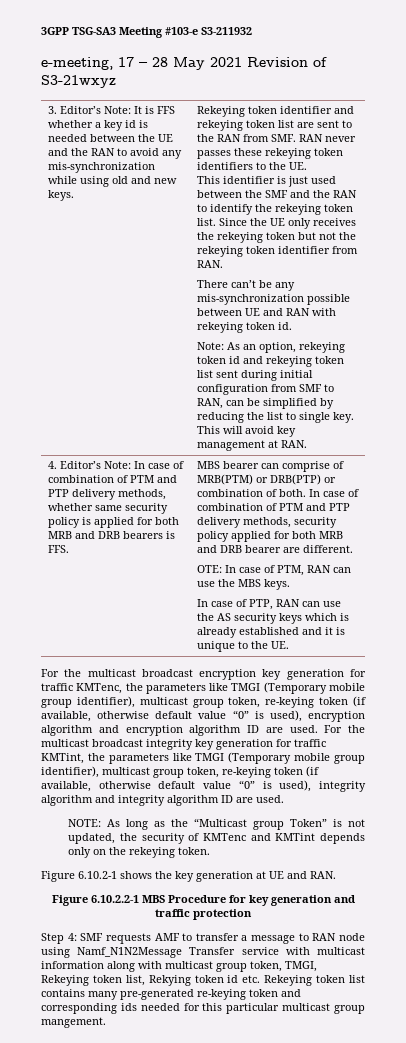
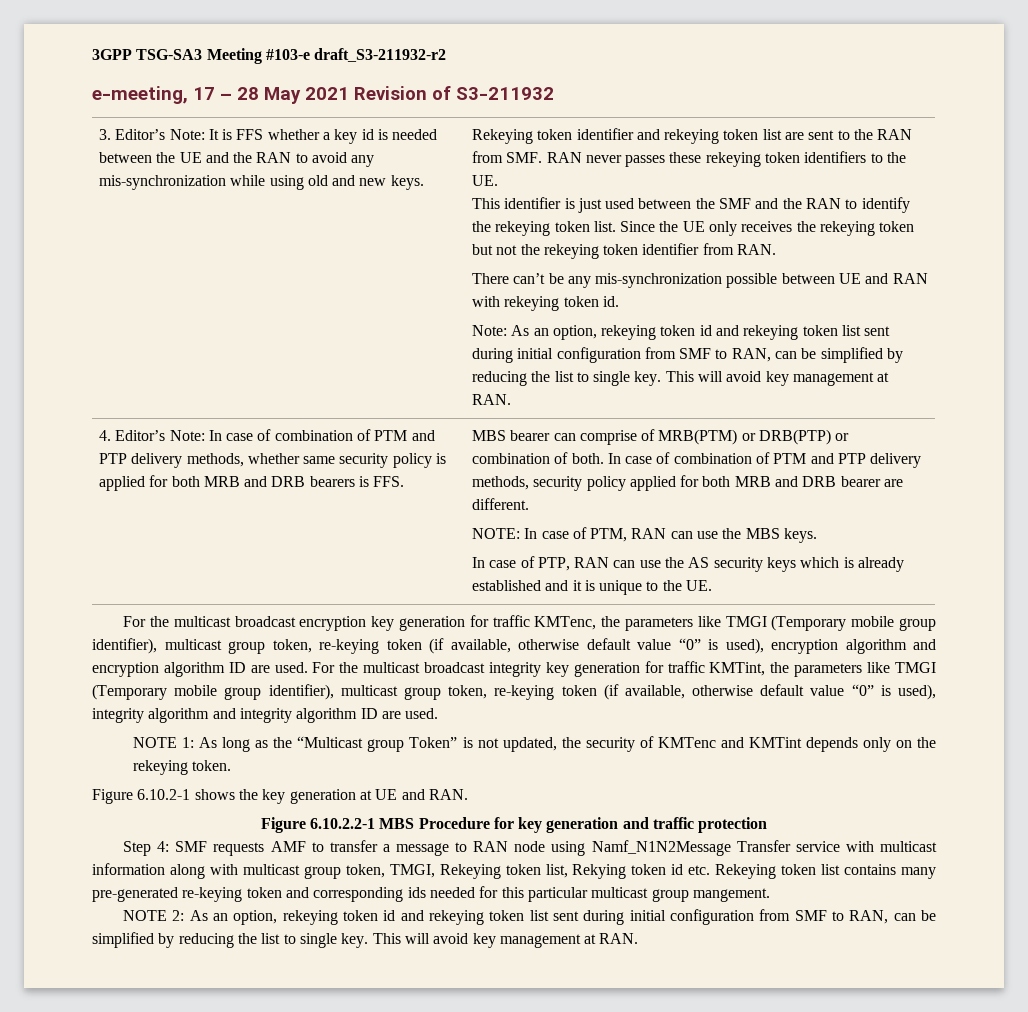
[201,27,252,35] S3-211932 -> [314,48,447,62] draft_S3-211932-r2
[41,75,116,88] S3-21wxyz -> [456,87,554,100] S3-211932
[196,565,222,573] OTE: -> [471,528,520,539] NOTE:
[68,819,102,827] NOTE: -> [133,737,195,748] NOTE 1:
(106, 1022) none -> [123,909,937,925] [92,932,639,948] // NOTE 2: As an option, rekeying token id and rekeying token list sent during initial configuration from SMF to RAN, can be simplified by reducing the list to single key. This will avoid key management at RAN.

